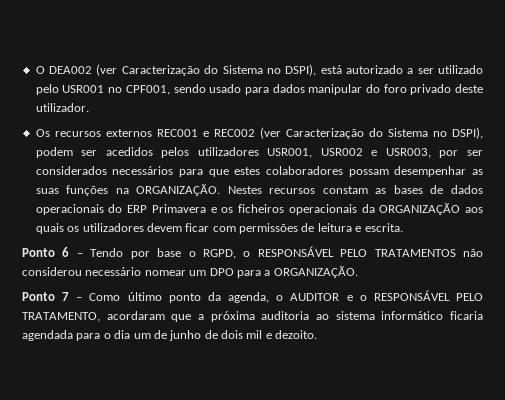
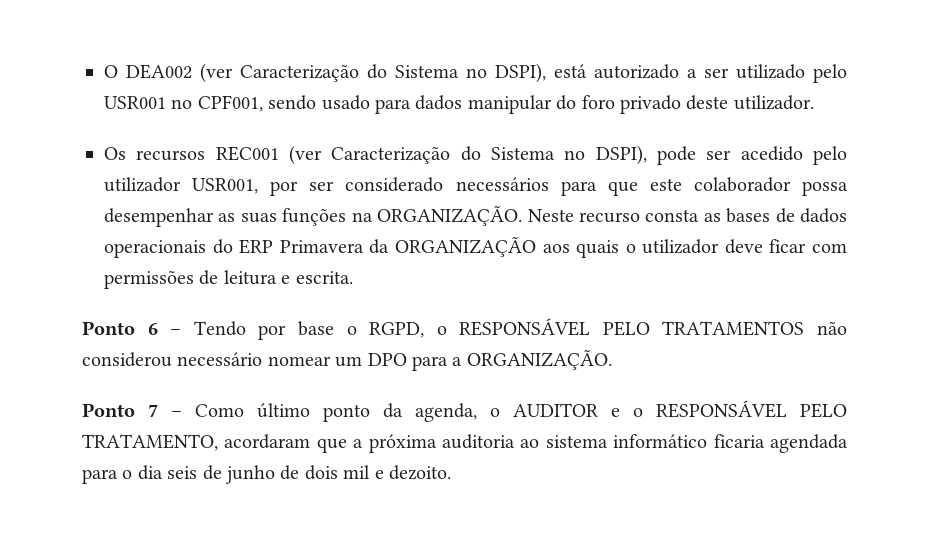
[105,127,483,139] [35,147,431,158] externos REC001 e REC002 (ver Caracterização do Sistema no DSPI), podem ser acedidos pelos utilizadores USR001, USR002 e USR003, -> [215,145,848,165] [104,177,259,194] REC001 (ver Caracterização do Sistema no DSPI), pode ser acedido pelo utilizador USR001,
[35,166,107,175] considerados -> [345,177,444,192] considerado
[234,166,389,177] estes colaboradores possam -> [649,177,849,196] este colaborador possa
[227,186,368,194] Nestes recursos constam -> [527,209,700,223] Neste recurso consta
[210,204,357,215] e os ficheiros operacionais -> (364, 246) none
[67,223,182,232] os utilizadores devem -> [625,239,763,254] o utilizador deve
[133,333,151,339] um -> [167,466,198,479] seis

